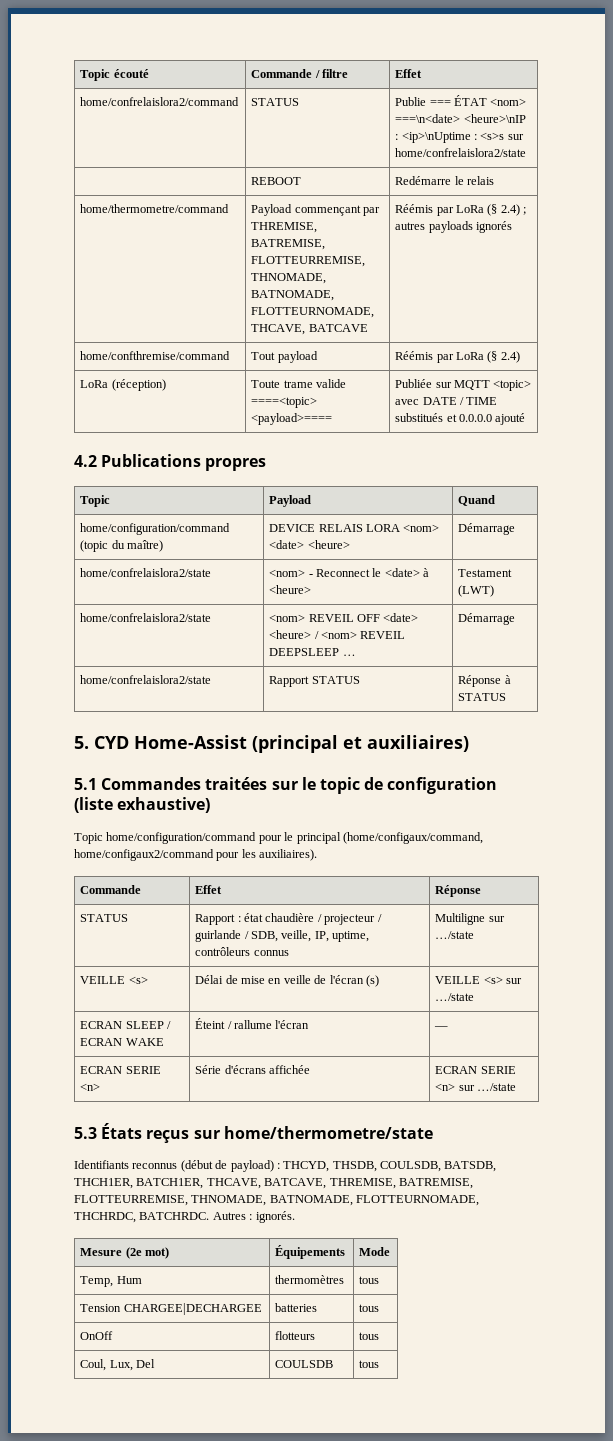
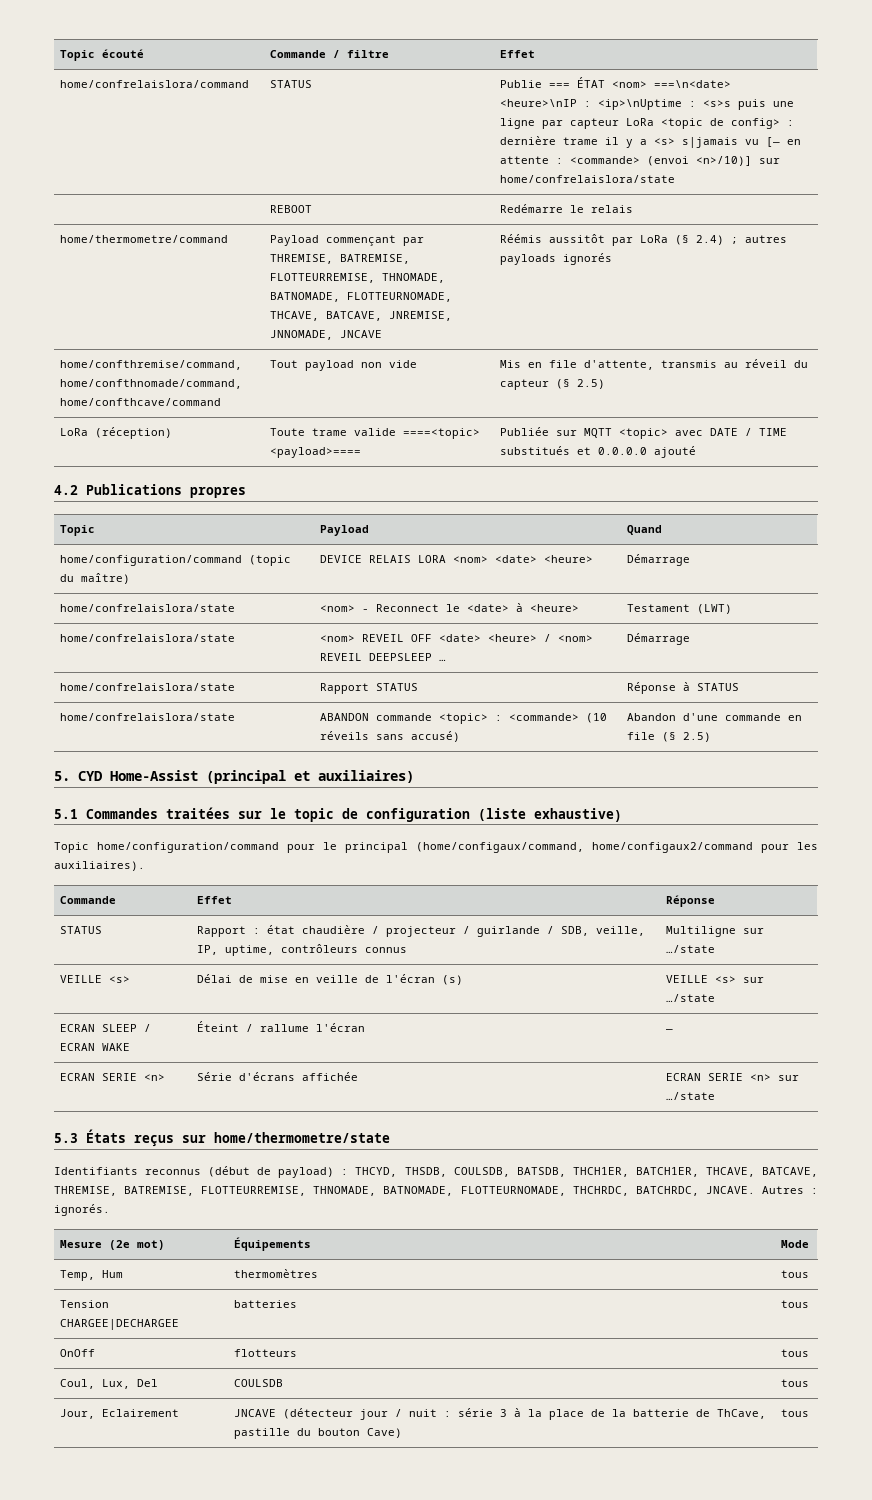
[80,97,240,106] home/confrelaislora2/command -> [60,80,250,88] home/confrelaislora/command
[507,134,524,140] [395,148,527,157] sur home/confrelaislora2/state -> [738,99,795,110] [500,118,795,129] [500,136,802,148] [500,156,781,166] [500,175,676,183] puis une ligne par capteur LoRa <topic de config> : dernière trame il y a <s> s|jamais vu [— en attente : <commande> (envoi <n>/10)] sur home/confrelaislora/state
[308,324,368,332] [395,204,434,213] BATCAVE | Réémis -> [326,311,453,321] [270,330,383,340] [500,234,606,243] BATCAVE, JNREMISE, JNNOMADE, JNCAVE | Réémis aussitôt
[80,351,231,360] home/confthremise/command -> [60,360,243,370] [60,379,243,389] [60,398,222,406] home/confthremise/command, home/confthnomade/command, home/confthcave/command
[395,351,520,363] | Réémis par LoRa (§ 2.4) -> [361,360,418,368] [500,359,809,370] [500,379,606,390] non vide | Mis en file d'attente, transmis au réveil du capteur (§ 2.5)
[80,568,212,577] home/confrelaislora2/state -> [60,604,236,612] home/confrelaislora/state
[80,613,212,622] home/confrelaislora2/state -> [60,634,236,642] home/confrelaislora/state
[80,675,212,684] home/confrelaislora2/state -> [60,683,236,691] home/confrelaislora/state
(507, 697) none -> [60,713,236,721] [320,713,608,724] [320,731,461,742] [627,713,803,721] [627,732,712,742] // home/confrelaislora/state | ABANDON commande <topic> : <commande> (10 réveils sans accusé) | Abandon d'une commande en file (§ 2.5)
[139,1212,210,1220] BATCHRDC. -> [635,1186,755,1196] BATCHRDC, JNCAVE.
(380, 1364) none -> [60,1409,180,1419] [234,1408,767,1420] [234,1428,403,1439] [781,1409,810,1417] // Jour, Eclairement | JNCAVE (détecteur jour / nuit : série 3 à la place de la batterie de ThCave, pastille du bouton Cave) | tous

